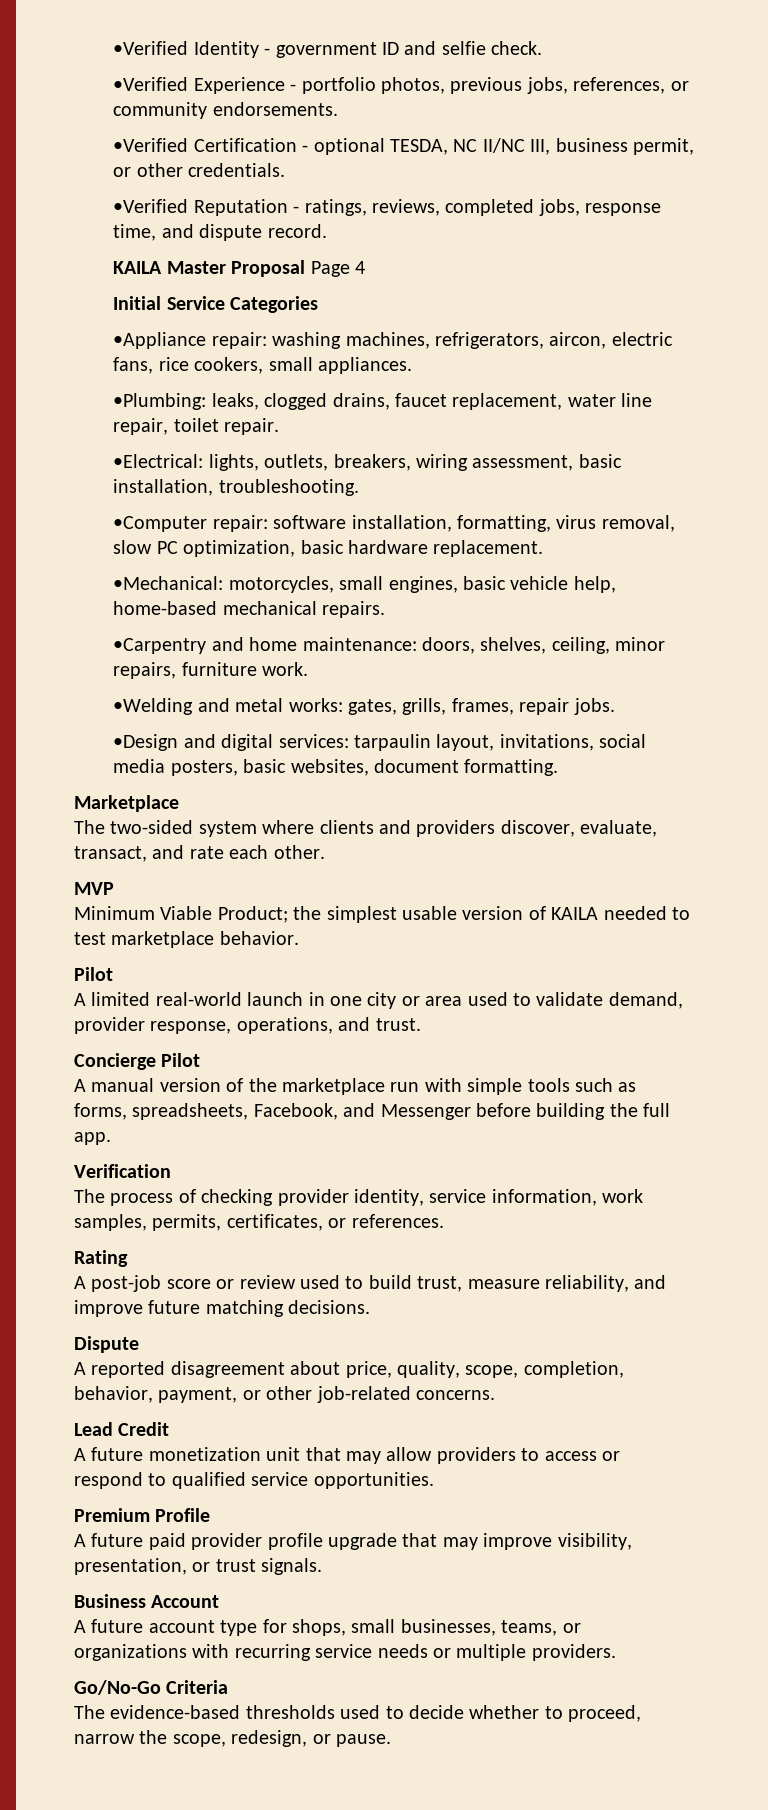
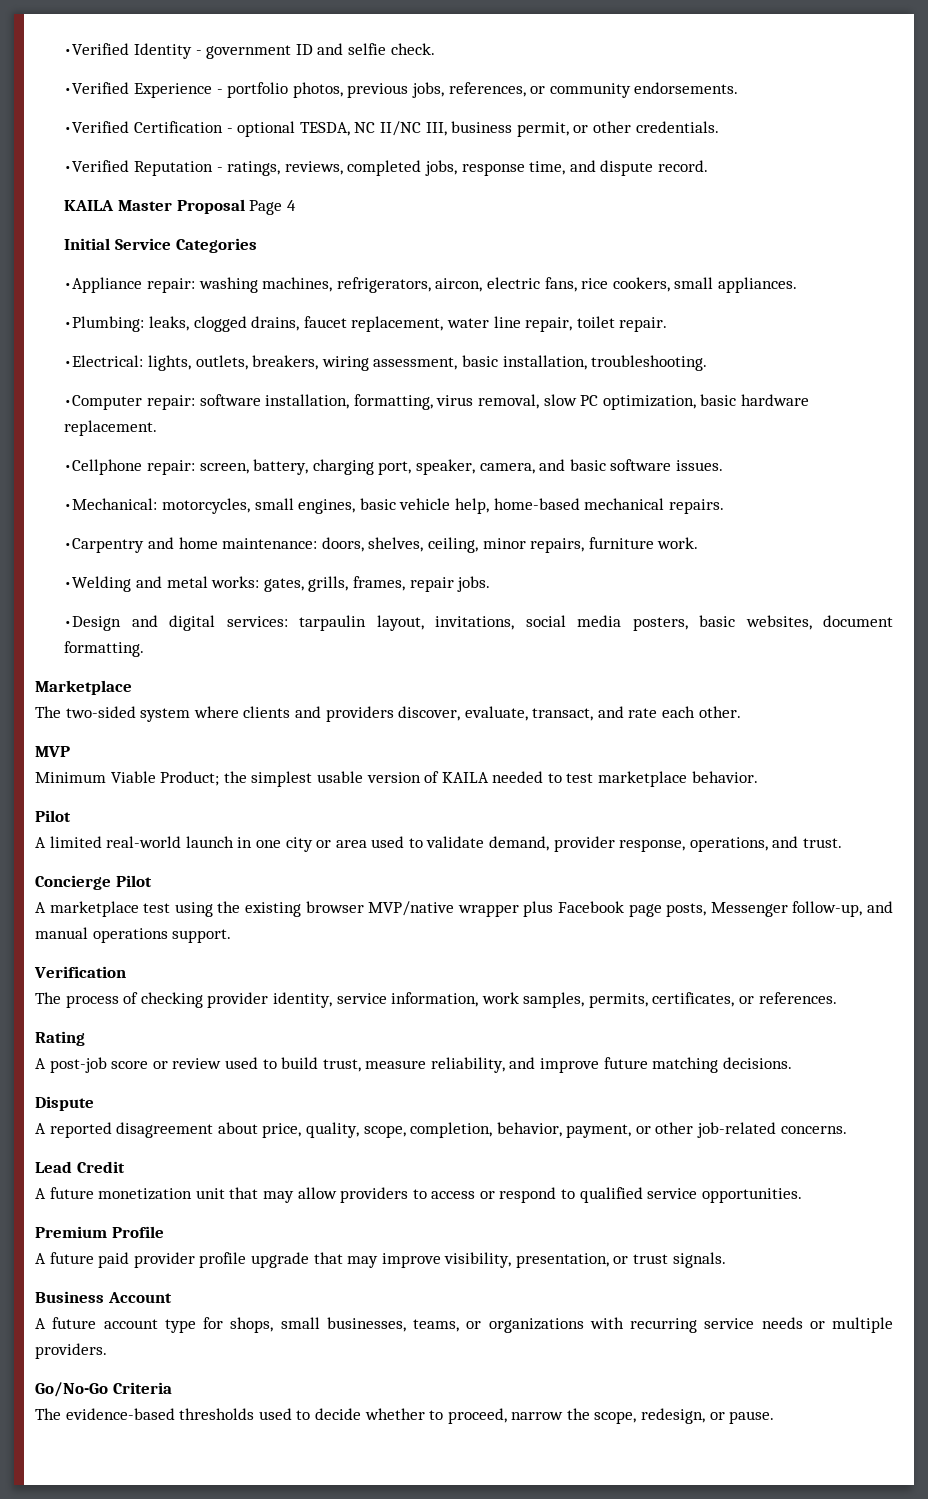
(544, 548) none -> [64,459,723,475] // •Cellphone repair: screen, battery, charging port, speaker, camera, and basic software issues.
[91,1078,637,1095] [74,1103,671,1120] [74,1132,111,1145] manual version of the marketplace run with simple tools such as forms, spreadsheets, Facebook, and Messenger before building the full app. -> [49,901,894,917] [35,927,232,943] marketplace test using the existing browser MVP/native wrapper plus Facebook page posts, Messenger follow-up, and manual operations support.

